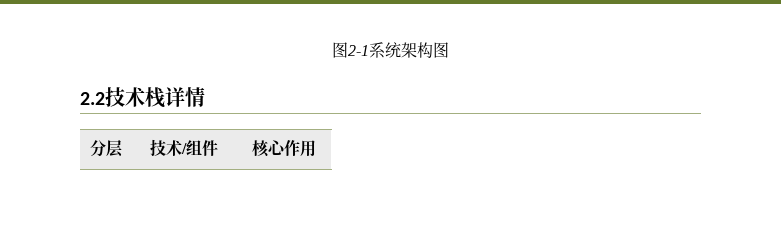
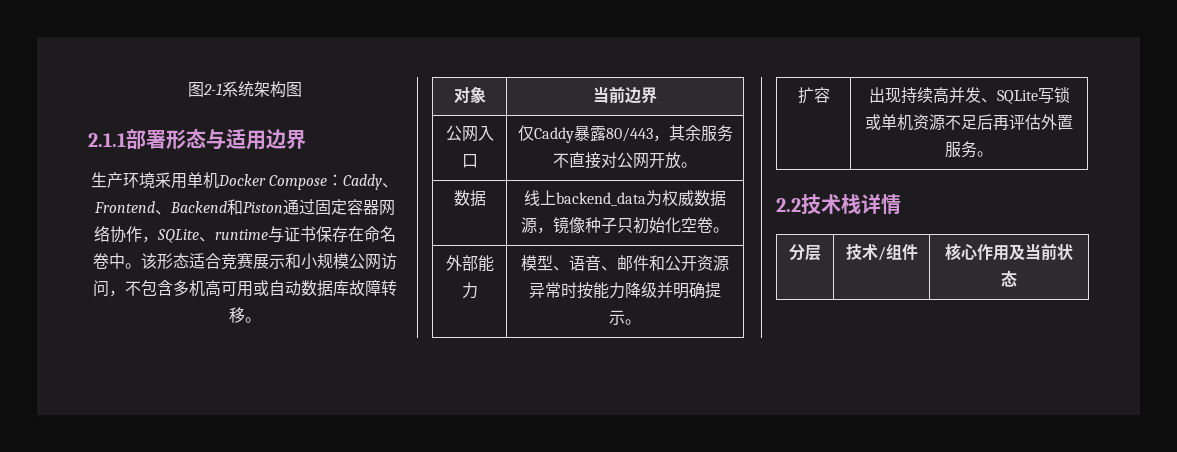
(449, 50) none -> [88,128,306,150] [90,172,399,190] [93,199,395,216] [93,225,396,243] [92,252,397,270] [92,280,397,297] [228,307,261,323] [453,86,486,103] [593,86,657,104] [445,125,494,142] [461,154,478,168] [517,125,733,143] [553,152,697,169] [453,190,486,207] [524,190,726,207] [521,216,729,234] [445,255,494,272] [461,282,478,299] [521,255,729,272] [529,282,721,299] [609,310,641,325] [797,87,830,104] [868,87,1070,104] [865,114,1073,131] [945,141,993,158] // 2.1.1部署形态与适用边界 // 生产环境采用单机Docker Compose：Caddy、Frontend、Backend和Piston通过固定容器网络协作，SQLite、runtime与证书保存在命名卷中。该形态适合竞赛展示和小规模公网访问，不包含多机高可用或自动数据库故障转移。 // 对象 | 当前边界 // 公网入口 | 仅Caddy暴露80/443，其余服务不直接对公网开放。 // 数据 | 线上backend_data为权威数据源，镜像种子只初始化空卷。 // 外部能力 | 模型、语音、邮件和公开资源异常时按能力降级并明确提示。 // 扩容 | 出现持续高并发、SQLite写锁或单机资源不足后再评估外置服务。
(316, 148) none -> [1009,243,1073,260] [1001,270,1017,287] 及当前状态

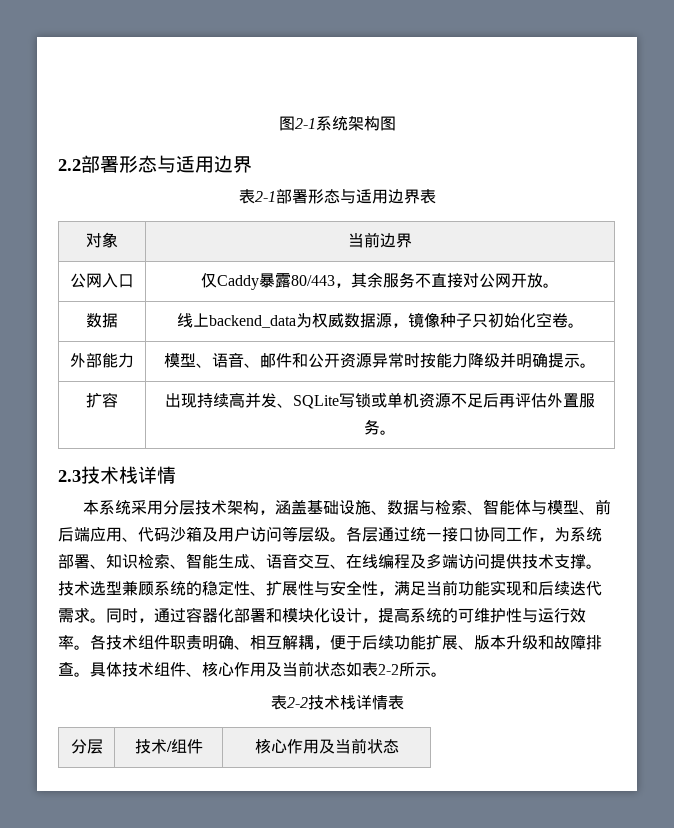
[88,133,126,147] 2.1.1 -> [58,159,81,171] 2.2
[90,172,399,190] [93,199,395,216] [93,225,396,243] [92,252,397,270] [92,280,397,297] [228,307,261,323] 生产环境采用单机Docker Compose：Caddy、Frontend、Backend和Piston通过固定容器网络协作，SQLite、runtime与证书保存在命名卷中。该形态适合竞赛展示和小规模公网访问，不包含多机高可用或自动数据库故障转移。 -> [238,189,436,204] 表2-1部署形态与适用边界表
[776,194,901,215] 2.2技术栈详情 -> [58,466,176,484] [82,499,611,515] [58,526,602,542] [58,553,602,569] [58,580,602,596] [58,607,586,623] [58,634,602,650] [58,661,447,677] [270,695,404,710] 2.3技术栈详情 // 本系统采用分层技术架构，涵盖基础设施、数据与检索、智能体与模型、前后端应用、代码沙箱及用户访问等层级。各层通过统一接口协同工作，为系统部署、知识检索、智能生成、语音交互、在线编程及多端访问提供技术支撑。技术选型兼顾系统的稳定性、扩展性与安全性，满足当前功能实现和后续迭代需求。同时，通过容器化部署和模块化设计，提高系统的可维护性与运行效率。各技术组件职责明确、相互解耦，便于后续功能扩展、版本升级和故障排查。具体技术组件、核心作用及当前状态如表2-2所示。 // 表2-2技术栈详情表

